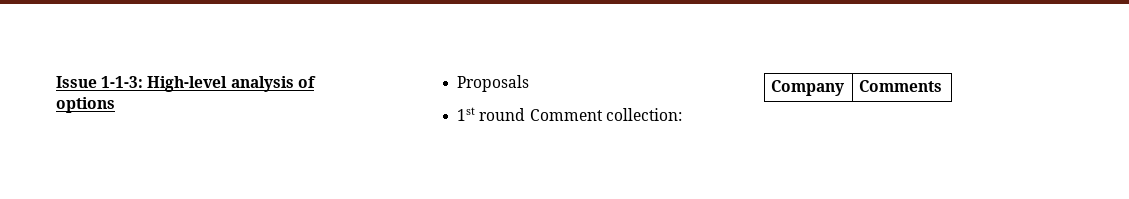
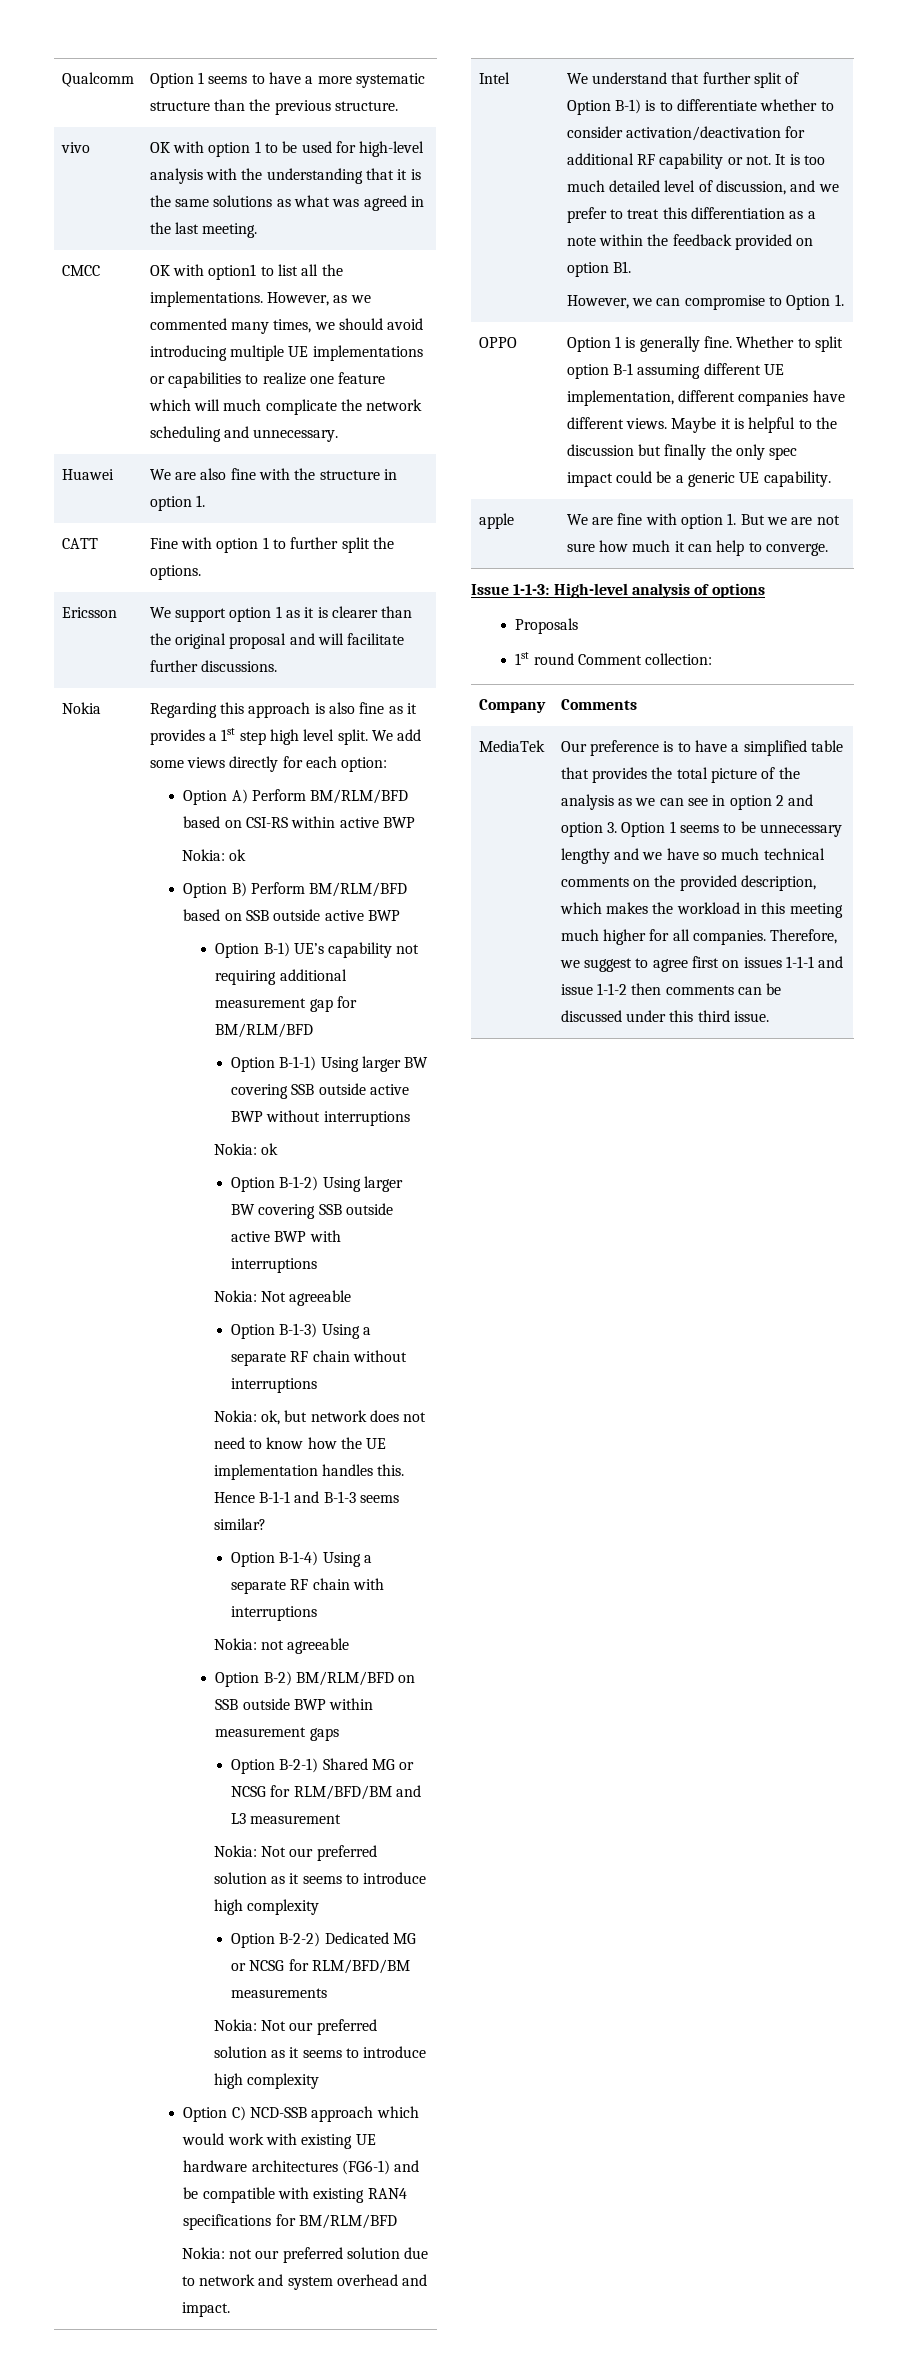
(56, 82) none -> [61,72,134,87] [149,72,425,88] [149,99,398,115] [60,142,90,153] [149,141,425,157] [149,168,421,184] [149,195,424,211] [149,222,258,238] [61,265,100,276] [149,264,343,280] [149,291,371,307] [149,318,424,334] [149,345,423,361] [149,372,386,388] [148,399,423,415] [149,426,339,442] [61,469,114,480] [149,468,397,480] [149,495,206,511] [61,538,98,549] [149,537,394,553] [149,565,201,580] [61,607,117,618] [149,606,413,622] [149,633,405,649] [149,660,278,672] [61,702,101,714] [149,702,417,718] [149,728,422,745] [149,756,388,772] [183,789,409,805] [183,816,415,828] [181,849,246,861] [183,882,408,898] [183,909,400,921] [215,942,420,958] [215,969,347,985] [215,996,357,1012] [215,1023,314,1038] [231,1056,429,1072] [231,1083,410,1099] [231,1110,410,1126] [213,1143,278,1155] [231,1176,404,1192] [231,1203,394,1219] [231,1230,341,1242] [231,1258,318,1273] [213,1290,352,1306] [231,1323,372,1339] [231,1350,408,1366] [231,1378,318,1393] [213,1410,427,1425] [213,1437,387,1449] [213,1464,405,1480] [213,1491,399,1503] [213,1518,266,1530] [231,1551,373,1567] [231,1578,385,1594] [231,1606,318,1621] [213,1638,350,1654] [215,1671,416,1687] [215,1698,374,1710] [215,1727,339,1741] [231,1758,415,1774] [231,1785,422,1800] [231,1813,342,1824] [213,1845,377,1861] [213,1872,427,1884] [213,1899,319,1915] [231,1932,417,1948] [231,1959,411,1974] [231,1988,328,1998] [213,2019,377,2035] [213,2046,427,2058] [213,2073,319,2089] [183,2106,419,2122] [182,2133,376,2149] [183,2160,420,2175] [183,2187,407,2203] [183,2214,397,2230] [181,2247,429,2263] [181,2274,428,2290] [181,2302,230,2317] [478,72,510,84] [566,72,800,88] [566,99,834,115] [566,126,806,141] [566,153,825,169] [566,180,839,195] [566,207,816,223] [566,234,814,250] [566,261,632,277] [566,294,844,310] [478,337,517,348] [566,336,843,352] [566,363,784,379] [566,390,845,406] [566,417,837,433] [566,444,798,460] [566,471,831,487] [478,513,514,529] [566,513,840,529] [566,540,828,556] Qualcomm | Option 1 seems to have a more systematic structure than the previous structure. // vivo | OK with option 1 to be used for high-level analysis with the understanding that it is the same solutions as what was agreed in the last meeting. // CMCC | OK with option1 to list all the implementations. However, as we commented many times, we should avoid introducing multiple UE implementations or capabilities to realize one feature which will much complicate the network scheduling and unnecessary. // Huawei | We are also fine with the structure in option 1. // CATT | Fine with option 1 to further split the options. // Ericsson | We support option 1 as it is clearer than the original proposal and will facilitate further discussions. // Nokia | Regarding this approach is also fine as it provides a 1st step high level split. We add some views directly for each option: // Option A) Perform BM/RLM/BFD based on CSI-RS within active BWP // Nokia: ok // Option B) Perform BM/RLM/BFD based on SSB outside active BWP // Option B-1) UE’s capability not requiring additional measurement gap for BM/RLM/BFD // Option B-1-1) Using larger BW covering SSB outside active BWP without interruptions // Nokia: ok // Option B-1-2) Using larger BW covering SSB outside active BWP with interruptions // Nokia: Not agreeable // Option B-1-3) Using a separate RF chain without interruptions // Nokia: ok, but network does not need to know how the UE implementation handles this. Hence B-1-1 and B-1-3 seems similar? // Option B-1-4) Using a separate RF chain with interruptions // Nokia: not agreeable // Option B-2) BM/RLM/BFD on SSB outside BWP within measurement gaps // Option B-2-1) Shared MG or NCSG for RLM/BFD/BM and L3 measurement // Nokia: Not our preferred solution as it seems to introduce high complexity // Option B-2-2) Dedicated MG or NCSG for RLM/BFD/BM measurements // Nokia: Not our preferred solution as it seems to introduce high complexity // Option C) NCD-SSB approach which would work with existing UE hardware architectures (FG6-1) and be compatible with existing RAN4 specifications for BM/RLM/BFD // Nokia: not our preferred solution due to network and system overhead and impact. // Intel | We understand that further split of Option B-1) is to differentiate whether to consider activation/deactivation for additional RF capability or not. It is too much detailed level of discussion, and we prefer to treat this differentiation as a note within the feedback provided on option B1. // However, we can compromise to Option 1. // OPPO | Option 1 is generally fine. Whether to split option B-1 assuming different UE implementation, different companies have different views. Maybe it is helpful to the discussion but finally the only spec impact could be a generic UE capability. // apple | We are fine with option 1. But we are not sure how much it can help to converge. //
(943, 86) none -> [478,740,545,752] [560,740,843,756] [560,767,800,783] [560,794,814,810] [560,821,842,837] [560,848,825,864] [560,875,816,891] [559,902,843,918] [560,929,838,945] [559,956,844,972] [560,983,782,995] [560,1010,769,1022] // MediaTek | Our preference is to have a simplified table that provides the total picture of the analysis as we can see in option 2 and option 3. Option 1 seems to be unnecessary lengthy and we have so much technical comments on the provided description, which makes the workload in this meeting much higher for all companies. Therefore, we suggest to agree first on issues 1-1-1 and issue 1-1-2 then comments can be discussed under this third issue.

